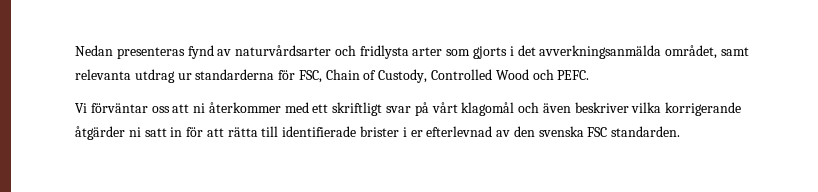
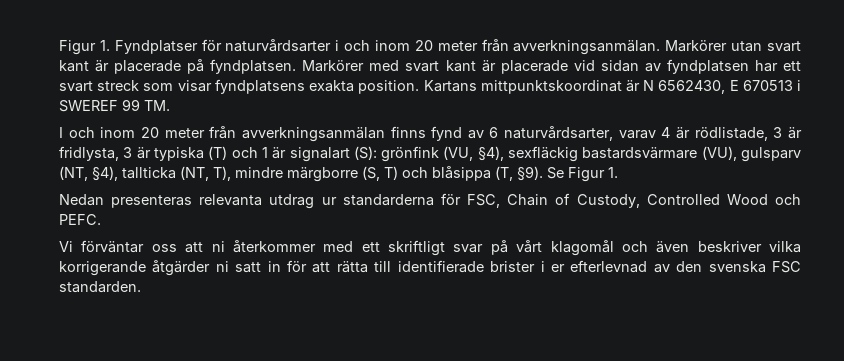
[75,45,749,59] Nedan presenteras fynd av naturvårdsarter och fridlysta arter som gjorts i det avverkningsanmälda området, samt -> [59,39,801,55] [59,59,801,74] [59,79,801,94] [59,99,170,112] [59,126,802,142] [59,146,801,162] [59,166,618,182] [59,194,193,208] Figur 1. Fyndplatser för naturvårdsarter i och inom 20 meter från avverkningsanmälan. Markörer utan svart kant är placerade på fyndplatsen. Markörer med svart kant är placerade vid sidan av fyndplatsen har ett svart streck som visar fyndplatsens exakta position. Kartans mittpunktskoordinat är N 6562430, E 670513 i SWEREF 99 TM. // I och inom 20 meter från avverkningsanmälan finns fynd av 6 naturvårdsarter, varav 4 är rödlistade, 3 är fridlysta, 3 är typiska (T) och 1 är signalart (S): grönfink (VU, §4), sexfläckig bastardsvärmare (VU), gulsparv (NT, §4), tallticka (NT, T), mindre märgborre (S, T) och blåsippa (T, §9). Se Figur 1. // Nedan presenteras

